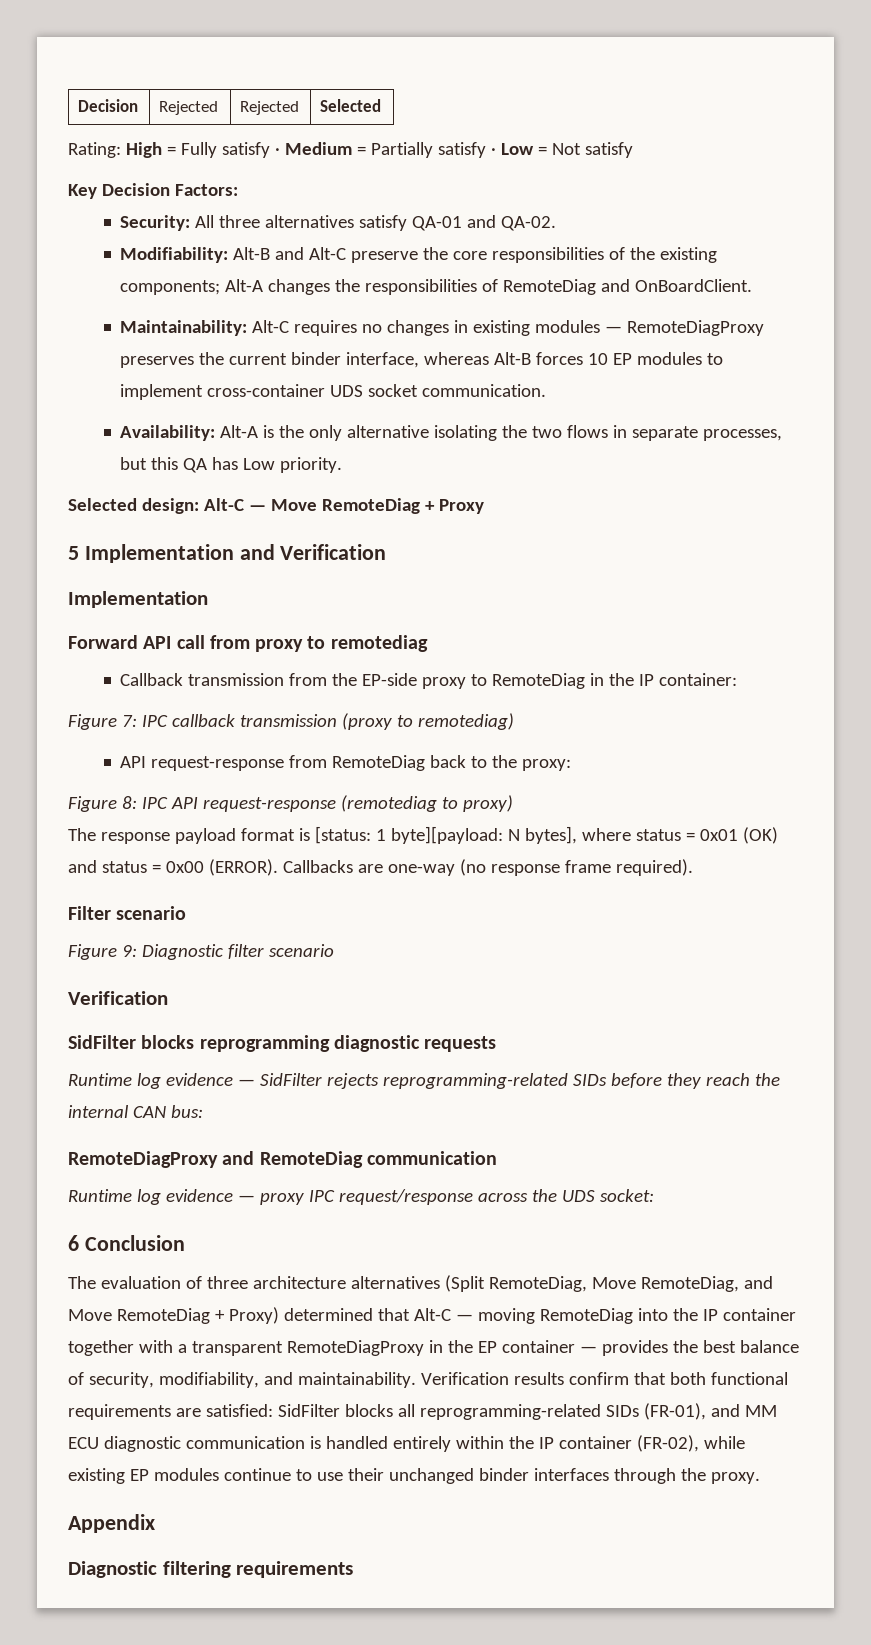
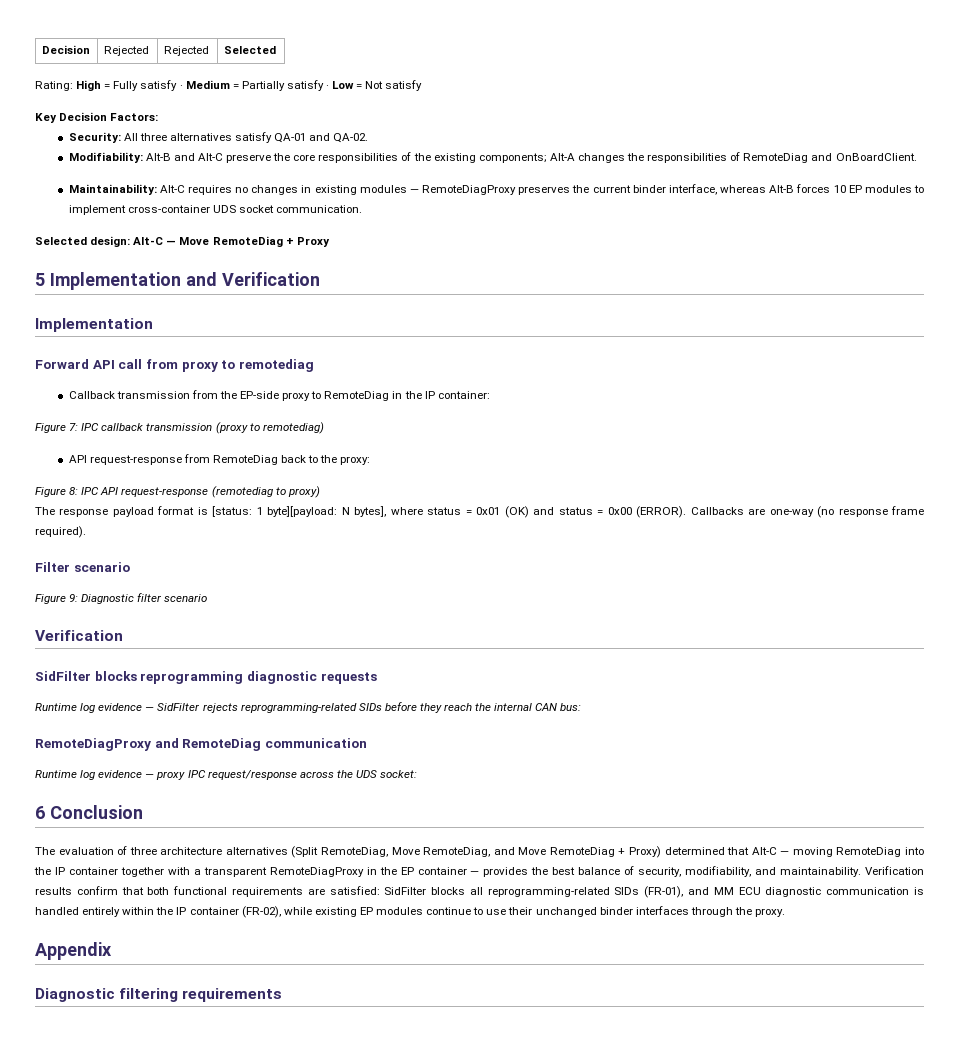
[120,425,783,441] [120,457,343,473] // Availability: Alt-A is the only alternative isolating the two flows in separate processes, but this QA has Low priority. -> (362, 209) none

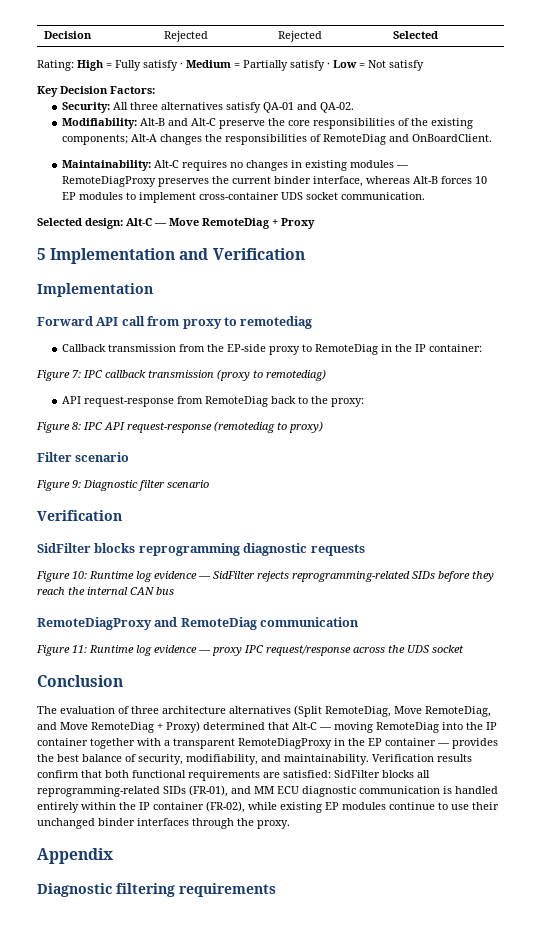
[35,506,925,518] [35,526,86,538] // The response payload format is [status: 1 byte][payload: N bytes], where status = 0x01 (OK) and status = 0x00 (ERROR). Callbacks are one-way (no response frame required). -> (323, 427) none
(377, 678) none -> [36,571,87,582] Figure 10:
[560,703,582,711] bus: -> [156,587,174,595] bus
(367, 743) none -> [36,645,87,656] Figure 11:
[380,770,418,778] [35,806,45,819] socket: // 6 -> [432,645,464,653] socket //

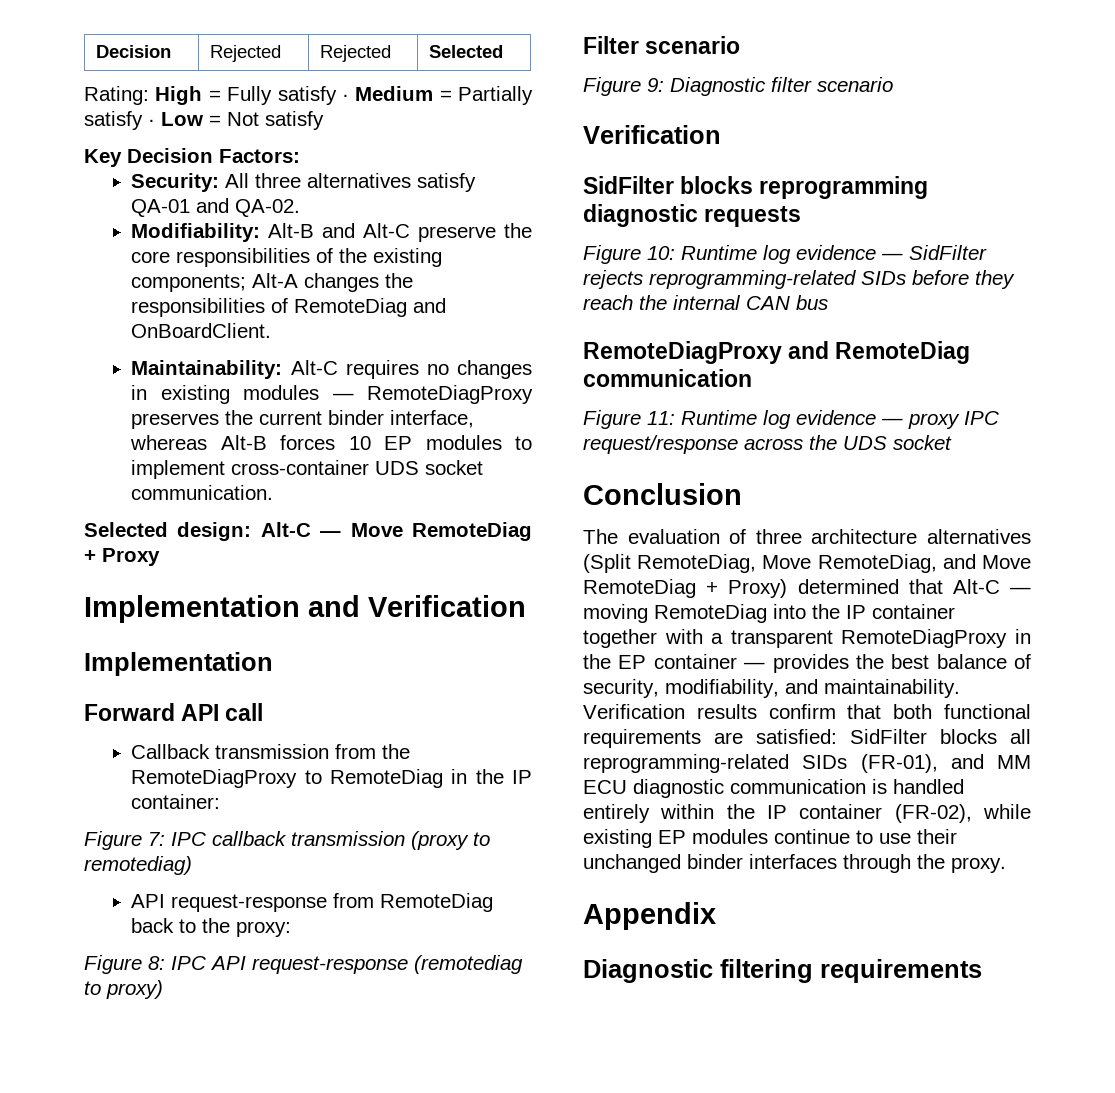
[37,248,46,260] 5 -> (160, 557) none
[147,316,313,329] from proxy to remotediag -> (264, 712) none
[227,344,301,355] EP-side proxy -> [131,769,298,788] RemoteDiagProxy

